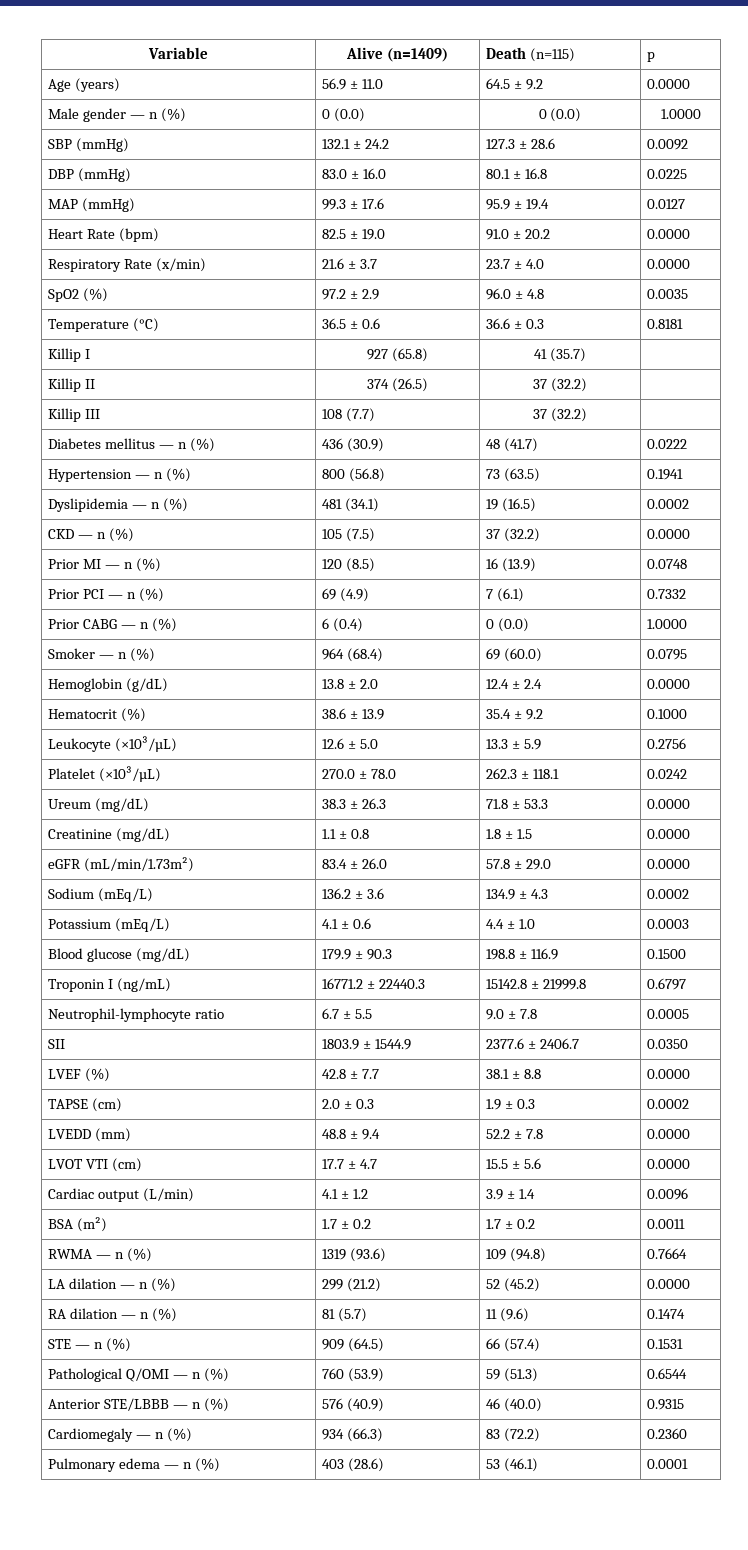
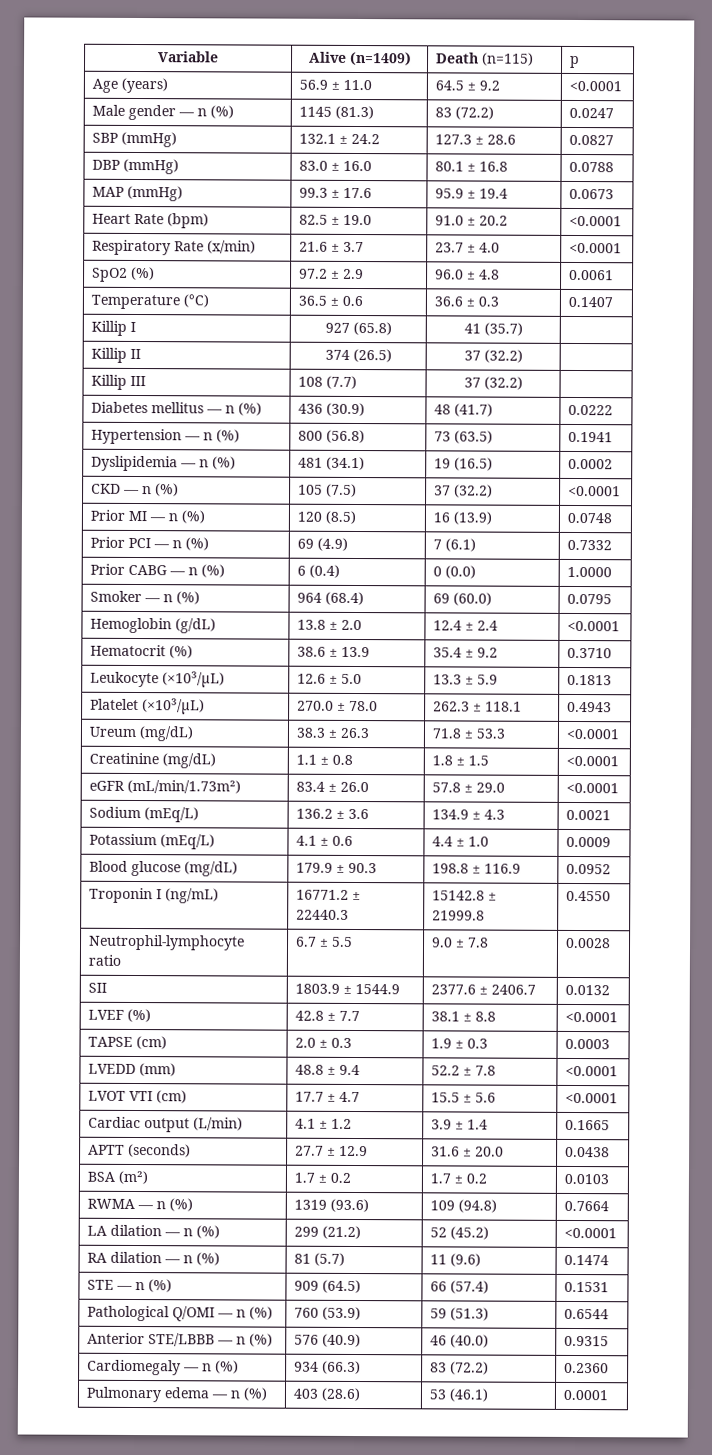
[647,79,691,89] 0.0000 -> [569,80,623,92] <0.0001
[322,108,366,122] [538,108,582,122] [660,109,701,119] 0 (0.0) | 0 (0.0) | 1.0000 -> [299,105,375,120] [435,106,495,120] [569,107,615,119] 1145 (81.3) | 83 (72.2) | 0.0247
[647,139,689,150] 0.0092 -> [569,134,615,146] 0.0827
[647,169,688,179] 0.0225 -> [569,161,615,173] 0.0788
[647,199,686,209] 0.0127 -> [569,188,615,200] 0.0673
[647,229,691,239] 0.0000 -> [569,215,623,227] <0.0001
[647,259,691,269] 0.0000 -> [569,242,623,254] <0.0001
[647,289,689,299] 0.0035 -> [569,269,615,281] 0.0061
[647,319,684,329] 0.8181 -> [568,296,614,308] 0.1407
[647,529,691,539] 0.0000 -> [568,485,622,497] <0.0001
[647,679,691,689] 0.0000 -> [567,620,621,632] <0.0001
[647,709,688,719] 0.1000 -> [567,647,613,659] 0.3710
[647,738,687,749] 0.2756 -> [567,674,613,686] 0.1813
[647,769,688,779] 0.0242 -> [567,701,613,713] 0.4943
[647,799,691,809] 0.0000 -> [566,728,620,740] <0.0001
[647,829,691,839] 0.0000 -> [566,755,620,767] <0.0001
[647,859,691,869] 0.0000 -> [566,782,620,794] <0.0001
[647,889,690,899] 0.0002 -> [566,809,612,821] 0.0021
[647,919,690,929] 0.0003 -> [566,836,612,848] 0.0009
[647,949,687,959] 0.1500 -> [566,863,612,875] 0.0952
[647,978,687,990] 0.6797 -> [566,890,612,902] 0.4550
[647,1009,690,1019] 0.0005 -> [566,937,612,949] 0.0028
[647,1039,689,1049] 0.0350 -> [565,984,611,996] 0.0132
[647,1069,691,1079] 0.0000 -> [565,1011,619,1023] <0.0001
[647,1099,690,1109] 0.0002 -> [565,1038,611,1050] 0.0003
[647,1129,691,1139] 0.0000 -> [565,1065,619,1077] <0.0001
[647,1159,691,1169] 0.0000 -> [565,1092,619,1104] <0.0001
[647,1188,689,1200] 0.0096 -> [565,1119,611,1131] [88,1143,192,1158] [295,1145,369,1157] [431,1146,505,1157] [565,1146,611,1158] 0.1665 // APTT (seconds) | 27.7 ± 12.9 | 31.6 ± 20.0 | 0.0438
[647,1219,686,1229] 0.0011 -> [564,1173,610,1185] 0.0103
[647,1279,691,1289] 0.0000 -> [564,1227,618,1239] <0.0001

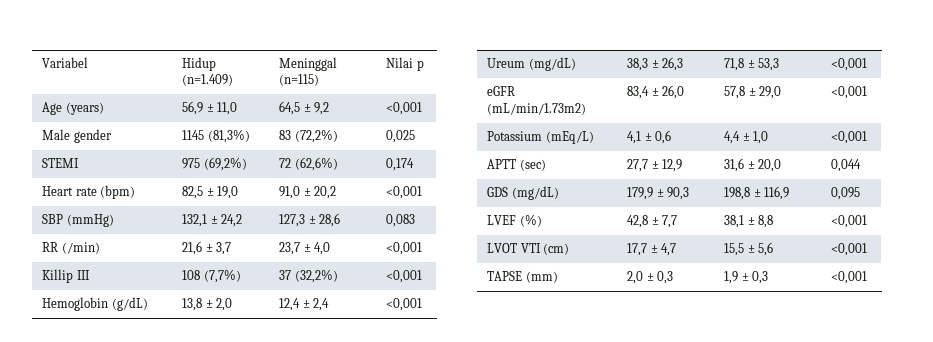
[158,51,219,63] [308,51,412,66] [436,52,480,64] Variable | Alive (n=1409) | Death -> [42,57,89,68] [182,57,217,71] [182,74,234,86] [279,57,338,71] Variabel | Hidup (n=1.409) | Meninggal
(535, 59) none -> [386,57,414,68] Nilai
[299,79,373,91] [435,80,501,91] [569,80,623,92] 56.9 ± 11.0 | 64.5 ± 9.2 | <0.0001 -> [182,101,238,115] [279,101,330,115] [386,102,423,115] 56,9 ± 11,0 | 64,5 ± 9,2 | <0,001
[178,105,235,119] — n (%) -> (112, 136) none
[335,105,375,120] [435,106,495,120] [569,107,615,119] [92,131,178,148] [299,133,381,145] [435,134,517,145] [569,134,615,146] [92,158,180,175] [299,160,373,172] [435,161,509,172] [569,161,615,173] [92,185,184,202] [299,187,373,199] [435,188,509,199] [569,188,615,200] [92,213,210,229] [299,214,373,226] [435,215,509,226] [569,215,623,227] [92,239,257,256] [299,241,365,253] [435,242,501,253] [569,242,623,254] [92,266,156,282] [299,268,365,280] [435,269,501,280] [569,269,615,281] [91,294,210,310] [298,295,364,307] [434,296,500,307] [568,296,614,308] [91,320,137,336] [324,321,392,336] [463,322,523,336] [91,347,142,363] [324,348,392,363] [463,349,523,363] (81.3) | 83 (72.2) | 0.0247 // SBP (mmHg) | 132.1 ± 24.2 | 127.3 ± 28.6 | 0.0827 // DBP (mmHg) | 83.0 ± 16.0 | 80.1 ± 16.8 | 0.0788 // MAP (mmHg) | 99.3 ± 17.6 | 95.9 ± 19.4 | 0.0673 // Heart Rate (bpm) | 82.5 ± 19.0 | 91.0 ± 20.2 | <0.0001 // Respiratory Rate (x/min) | 21.6 ± 3.7 | 23.7 ± 4.0 | <0.0001 // SpO2 (%) | 97.2 ± 2.9 | 96.0 ± 4.8 | 0.0061 // Temperature (°C) | 36.5 ± 0.6 | 36.6 ± 0.3 | 0.1407 // Killip I | 927 (65.8) | 41 (35.7) | // Killip II | 374 (26.5) | 37 (32.2) | -> [207,129,250,143] [279,129,338,143] [386,130,416,143] [42,158,80,168] [182,157,247,171] [279,157,338,171] [386,158,415,171] [42,185,136,199] [182,186,239,199] [279,186,337,199] [386,186,423,199] [42,214,114,227] [182,214,243,227] [279,213,341,227] [386,214,416,227] [42,242,100,254] [182,241,232,255] [279,242,331,255] [386,242,423,255] (81,3%) | 83 (72,2%) | 0,025 // STEMI | 975 (69,2%) | 72 (62,6%) | 0,174 // Heart rate (bpm) | 82,5 ± 19,0 | 91,0 ± 20,2 | <0,001 // SBP (mmHg) | 132,1 ± 24,2 | 127,3 ± 28,6 | 0,083 // RR (/min) | 21,6 ± 3,7 | 23,7 ± 4,0 | <0,001
[326,375,358,390] [463,376,523,390] [91,401,263,416] [298,402,366,417] [434,403,494,417] [568,404,614,416] [91,428,241,445] [298,429,366,444] [434,430,494,444] [568,431,614,443] [91,455,237,472] [298,456,366,471] [434,457,494,471] [568,458,614,470] [91,483,180,497] [298,483,358,498] [434,484,494,498] [568,485,622,497] [90,509,206,524] [297,510,357,525] [433,511,493,525] [567,512,613,524] [90,536,210,551] [297,537,349,551] [433,538,477,552] [567,539,613,551] [90,563,226,578] [297,564,341,578] [433,565,477,579] [567,566,613,578] [90,590,201,605] [297,591,365,606] [433,592,493,606] [567,593,613,605] [90,617,217,634] [297,619,363,631] [433,620,499,631] [567,620,621,632] [90,644,194,659] [297,646,371,658] [433,647,499,658] [567,647,613,659] [90,671,226,688] [297,673,363,685] [433,674,499,685] [567,674,613,686] [90,698,206,715] [297,700,379,712] [433,701,523,712] [567,701,613,713] [89,726,195,742] [296,727,370,739] [432,728,506,739] [566,728,620,740] [89,752,217,769] [296,754,354,765] [432,755,490,766] [566,755,620,767] [89,779,242,794] [296,781,370,793] [432,782,506,793] [566,782,620,794] [89,806,200,823] [296,808,370,820] [432,809,506,820] [566,809,612,821] [89,833,216,850] [296,835,354,846] [432,836,490,847] [566,836,612,848] [89,860,239,877] [296,862,378,874] [432,863,522,874] [566,863,612,875] [89,887,220,904] [296,889,362,901] [296,909,350,920] [432,890,498,901] [432,910,486,921] [566,890,612,902] [88,934,246,951] [88,954,122,966] [296,936,354,947] [432,937,490,948] [566,937,612,949] [88,982,108,993] [295,983,401,995] [431,984,537,995] [565,984,611,996] [88,1008,152,1023] [295,1010,361,1022] [431,1011,497,1022] [565,1011,619,1023] [88,1036,168,1050] [295,1037,353,1048] [431,1038,489,1049] [565,1038,611,1050] [88,1063,177,1077] [295,1064,361,1076] [431,1065,497,1076] [565,1065,619,1077] [88,1090,188,1104] [295,1091,361,1103] [431,1092,497,1103] [565,1092,619,1104] [88,1116,244,1133] [295,1118,353,1129] [431,1119,489,1130] [565,1119,611,1131] [88,1143,192,1158] [295,1145,369,1157] [431,1146,505,1157] [565,1146,611,1158] [87,1170,149,1185] [294,1172,352,1183] [430,1173,488,1184] [564,1173,610,1185] [87,1198,194,1212] [294,1198,370,1213] [430,1199,498,1213] [564,1200,610,1212] [87,1224,221,1239] [294,1225,362,1240] [430,1226,490,1240] [564,1227,618,1239] [87,1251,221,1266] [294,1252,346,1266] [430,1253,482,1267] [564,1254,610,1266] [87,1279,173,1293] [294,1279,362,1294] [430,1280,490,1294] [564,1281,610,1293] [87,1305,274,1322] [294,1306,362,1321] [430,1307,490,1321] [564,1308,610,1320] [87,1332,274,1347] [294,1333,362,1348] [430,1334,490,1348] [564,1335,610,1347] [87,1359,240,1376] [294,1360,362,1375] [430,1361,490,1375] [564,1362,610,1374] [86,1386,269,1403] [293,1387,362,1402] [429,1388,490,1402] [563,1389,609,1401] (7.7) | 37 (32.2) | // Diabetes mellitus — n (%) | 436 (30.9) | 48 (41.7) | 0.0222 // Hypertension — n (%) | 800 (56.8) | 73 (63.5) | 0.1941 // Dyslipidemia — n (%) | 481 (34.1) | 19 (16.5) | 0.0002 // CKD — n (%) | 105 (7.5) | 37 (32.2) | <0.0001 // Prior MI — n (%) | 120 (8.5) | 16 (13.9) | 0.0748 // Prior PCI — n (%) | 69 (4.9) | 7 (6.1) | 0.7332 // Prior CABG — n (%) | 6 (0.4) | 0 (0.0) | 1.0000 // Smoker — n (%) | 964 (68.4) | 69 (60.0) | 0.0795 // Hemoglobin (g/dL) | 13.8 ± 2.0 | 12.4 ± 2.4 | <0.0001 // Hematocrit (%) | 38.6 ± 13.9 | 35.4 ± 9.2 | 0.3710 // Leukocyte (×10³/µL) | 12.6 ± 5.0 | 13.3 ± 5.9 | 0.1813 // Platelet (×10³/µL) | 270.0 ± 78.0 | 262.3 ± 118.1 | 0.4943 // Ureum (mg/dL) | 38.3 ± 26.3 | 71.8 ± 53.3 | <0.0001 // Creatinine (mg/dL) | 1.1 ± 0.8 | 1.8 ± 1.5 | <0.0001 // eGFR (mL/min/1.73m²) | 83.4 ± 26.0 | 57.8 ± 29.0 | <0.0001 // Sodium (mEq/L) | 136.2 ± 3.6 | 134.9 ± 4.3 | 0.0021 // Potassium (mEq/L) | 4.1 ± 0.6 | 4.4 ± 1.0 | 0.0009 // Blood glucose (mg/dL) | 179.9 ± 90.3 | 198.8 ± 116.9 | 0.0952 // Troponin I (ng/mL) | 16771.2 ± 22440.3 | 15142.8 ± 21999.8 | 0.4550 // Neutrophil-lymphocyte ratio | 6.7 ± 5.5 | 9.0 ± 7.8 | 0.0028 // SII | 1803.9 ± 1544.9 | 2377.6 ± 2406.7 | 0.0132 // LVEF (%) | 42.8 ± 7.7 | 38.1 ± 8.8 | <0.0001 // TAPSE (cm) | 2.0 ± 0.3 | 1.9 ± 0.3 | 0.0003 // LVEDD (mm) | 48.8 ± 9.4 | 52.2 ± 7.8 | <0.0001 // LVOT VTI (cm) | 17.7 ± 4.7 | 15.5 ± 5.6 | <0.0001 // Cardiac output (L/min) | 4.1 ± 1.2 | 3.9 ± 1.4 | 0.1665 // APTT (seconds) | 27.7 ± 12.9 | 31.6 ± 20.0 | 0.0438 // BSA (m²) | 1.7 ± 0.2 | 1.7 ± 0.2 | 0.0103 // RWMA — n (%) | 1319 (93.6) | 109 (94.8) | 0.7664 // LA dilation — n (%) | 299 (21.2) | 52 (45.2) | <0.0001 // RA dilation — n (%) | 81 (5.7) | 11 (9.6) | 0.1474 // STE — n (%) | 909 (64.5) | 66 (57.4) | 0.1531 // Pathological Q/OMI — n (%) | 760 (53.9) | 59 (51.3) | 0.6544 // Anterior STE/LBBB — n (%) | 576 (40.9) | 46 (40.0) | 0.9315 // Cardiomegaly — n (%) | 934 (66.3) | 83 (72.2) | 0.2360 // Pulmonary edema — n (%) | 403 (28.6) | 53 (46.1) | 0.0001 -> [203,269,241,283] [279,269,338,283] [386,270,423,283] [42,297,148,311] [182,298,233,311] [279,298,330,311] [386,298,423,311] [487,57,576,71] [627,57,684,71] [724,58,780,71] [831,58,868,71] [487,86,516,96] [487,103,587,115] [627,85,685,99] [724,86,782,99] [831,86,868,99] [487,131,594,144] [627,130,672,144] [724,131,769,144] [831,131,868,144] [487,159,546,171] [627,159,683,172] [724,158,782,172] [831,159,862,172] [487,186,559,200] [627,187,690,200] [724,186,790,200] [831,187,861,200] [487,214,542,227] [627,215,678,228] [724,215,774,228] [831,215,868,228] [487,243,570,255] [627,243,677,256] [724,242,774,256] [831,243,868,256] [487,271,558,283] [627,271,674,284] [724,271,769,284] [831,271,868,284] (7,7%) | 37 (32,2%) | <0,001 // Hemoglobin (g/dL) | 13,8 ± 2,0 | 12,4 ± 2,4 | <0,001 // Ureum (mg/dL) | 38,3 ± 26,3 | 71,8 ± 53,3 | <0,001 // eGFR (mL/min/1.73m2) | 83,4 ± 26,0 | 57,8 ± 29,0 | <0,001 // Potassium (mEq/L) | 4,1 ± 0,6 | 4,4 ± 1,0 | <0,001 // APTT (sec) | 27,7 ± 12,9 | 31,6 ± 20,0 | 0,044 // GDS (mg/dL) | 179,9 ± 90,3 | 198,8 ± 116,9 | 0,095 // LVEF (%) | 42,8 ± 7,7 | 38,1 ± 8,8 | <0,001 // LVOT VTI (cm) | 17,7 ± 4,7 | 15,5 ± 5,6 | <0,001 // TAPSE (mm) | 2,0 ± 0,3 | 1,9 ± 0,3 | <0,001

